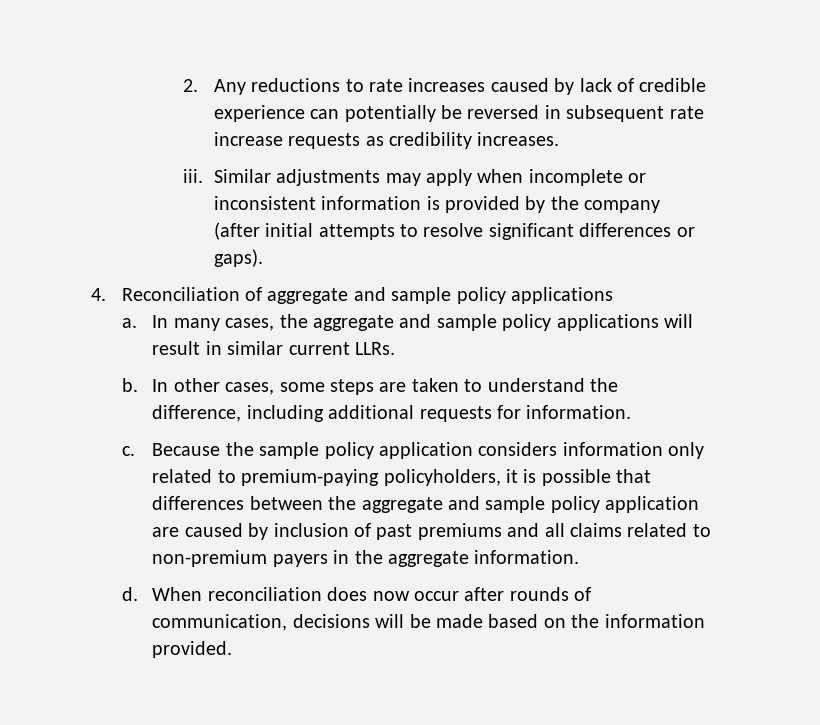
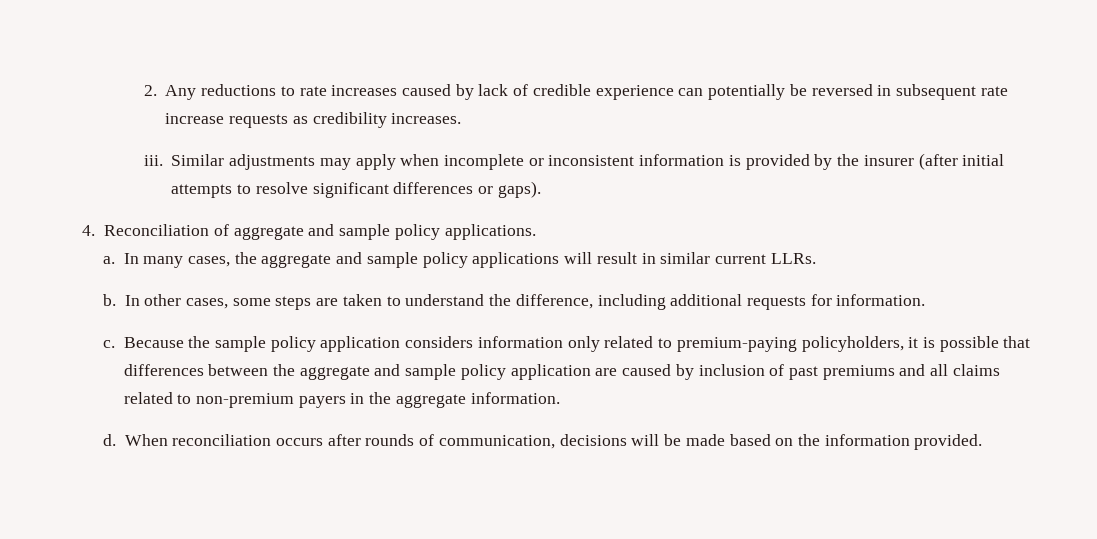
[584,200,661,213] company -> [863,155,914,166] insurer
[510,287,613,304] applications -> [444,224,536,240] applications.
[327,587,459,601] does now occur -> [276,438,324,446] occurs

